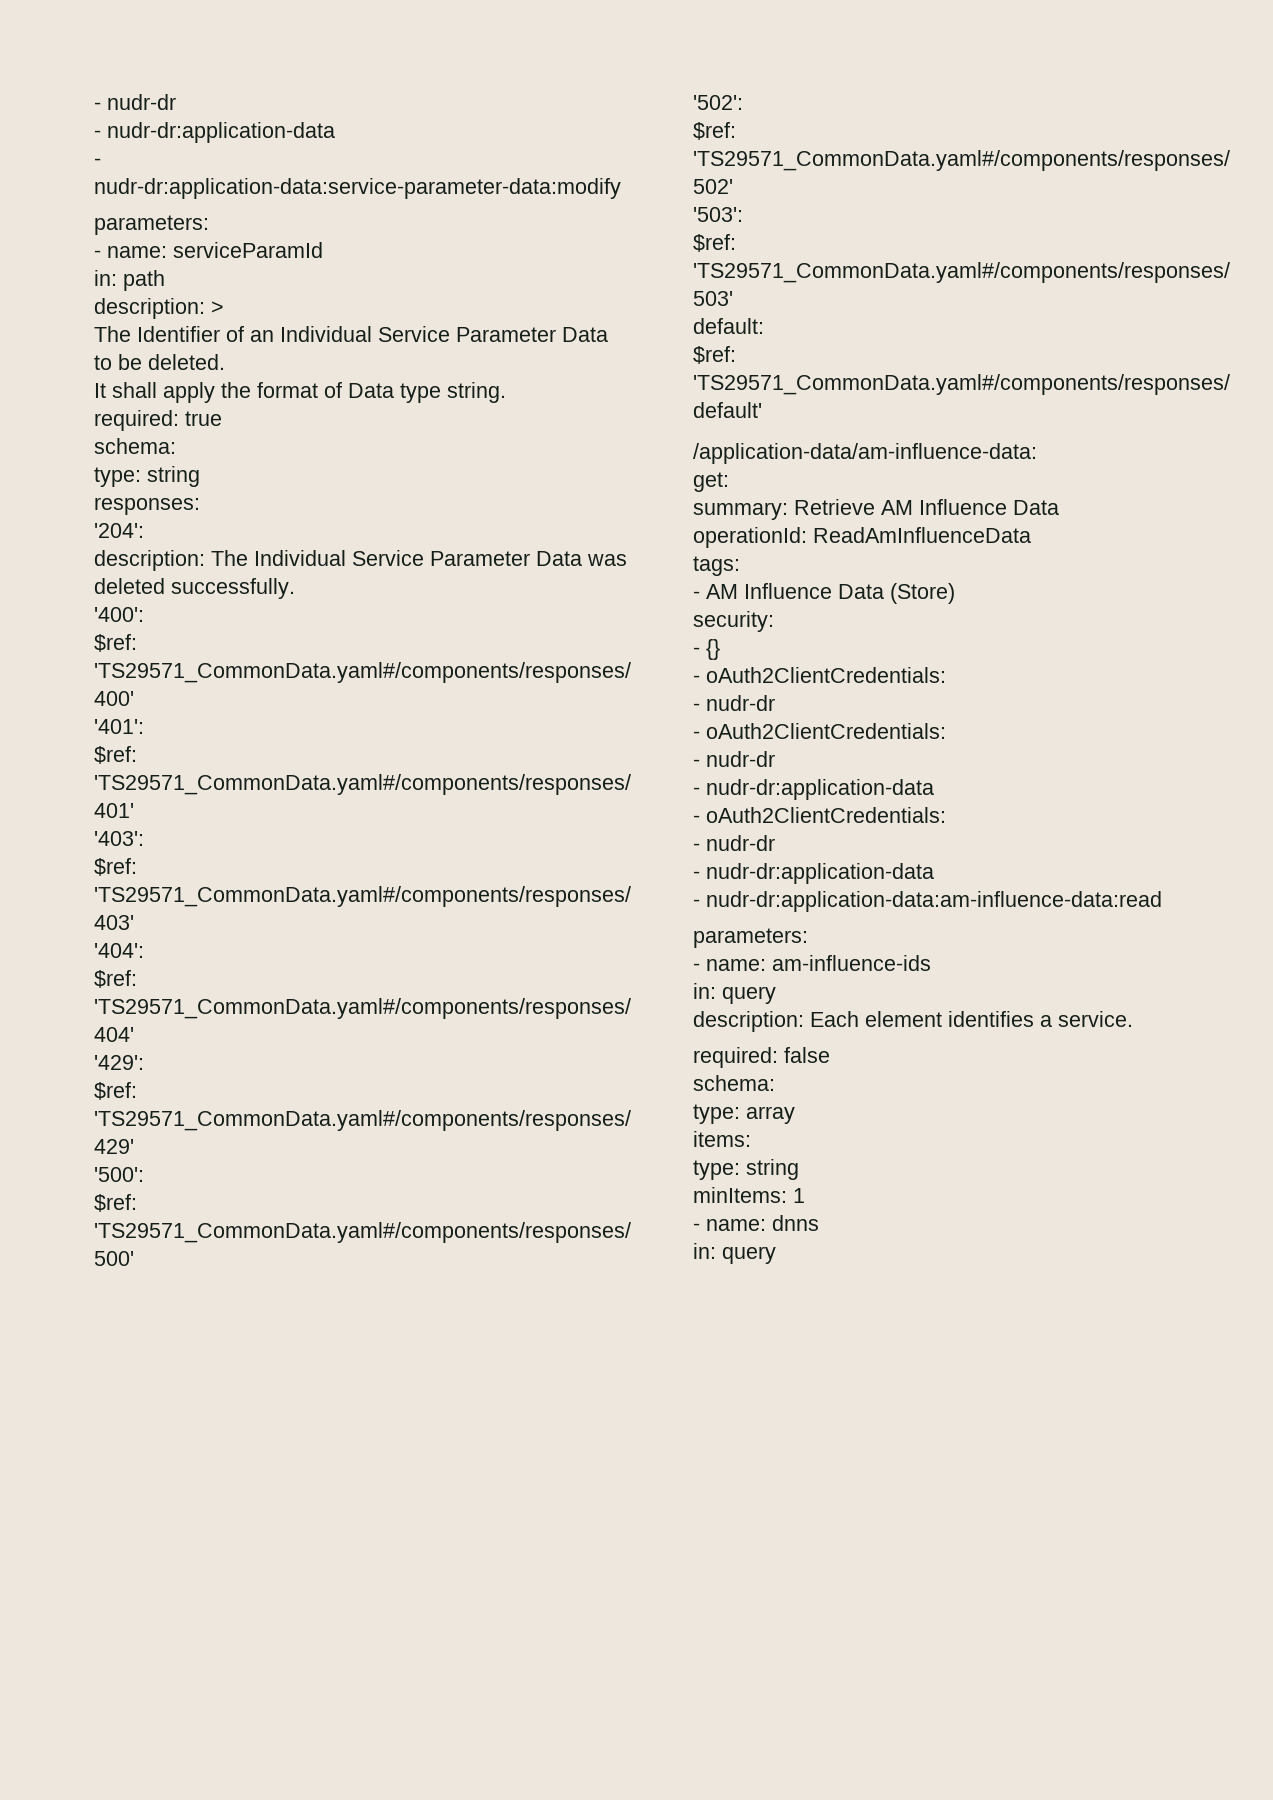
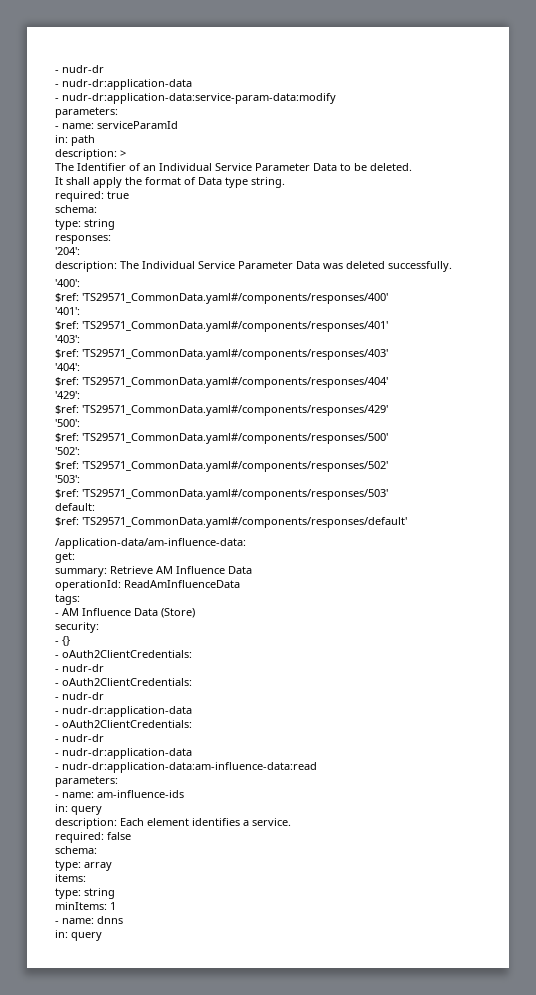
[94,94,176,110] [94,122,335,143] [94,158,101,166] [94,178,621,199] - nudr-dr // - nudr-dr:application-data // - nudr-dr:application-data:service-parameter-data:modify -> [55,65,104,73] [55,79,192,90] [55,93,336,104] - nudr-dr // - nudr-dr:application-data // - nudr-dr:application-data:service-param-data:modify

